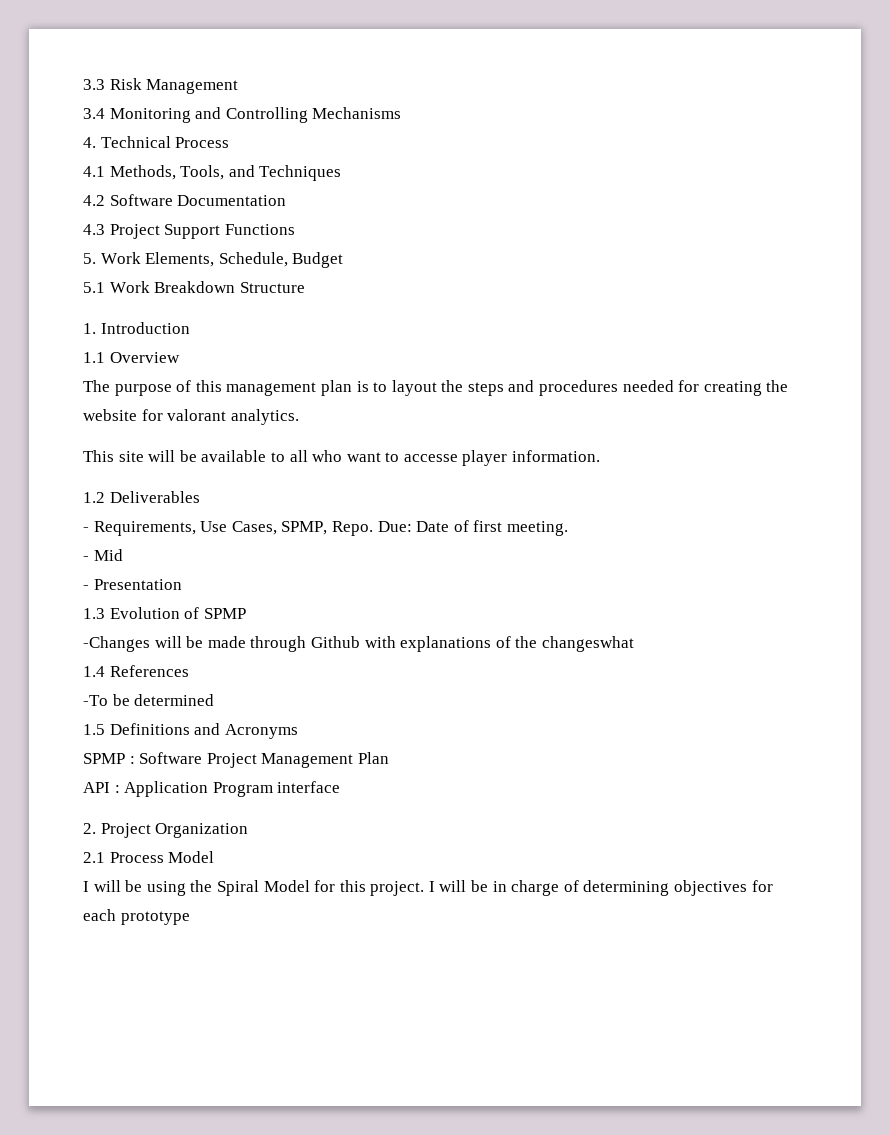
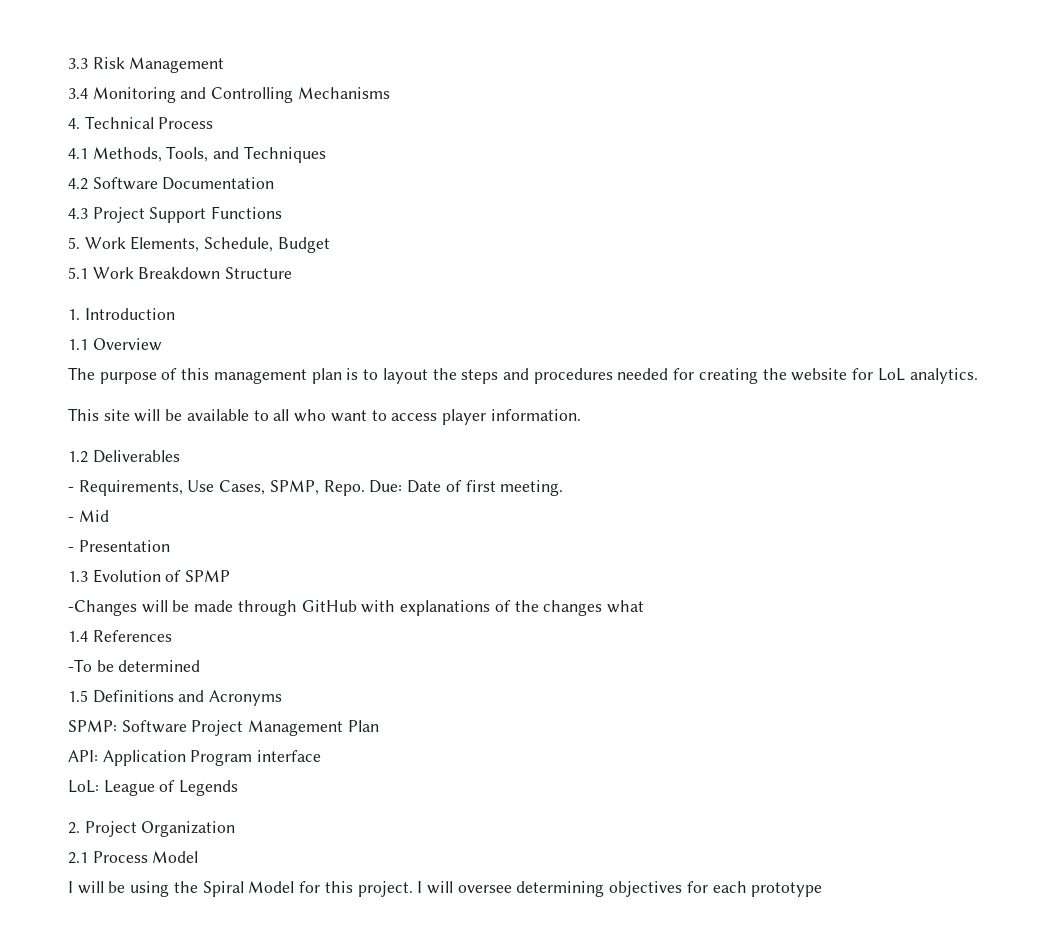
[167,409,227,421] valorant -> [877,368,905,381] LoL
[403,454,458,462] accesse -> [391,413,438,421] access
[310,636,360,648] Github -> [301,600,357,612] GitHub
[541,636,634,652] changeswhat -> [543,600,644,616] changes what
[83,753,135,764] SPMP : -> [68,720,117,732] SPMP:
[83,782,120,793] API : -> [68,750,98,762] API:
(341, 787) none -> [68,780,239,796] // LoL: League of Legends
[471,880,579,896] be in charge of -> [457,885,512,893] oversee

